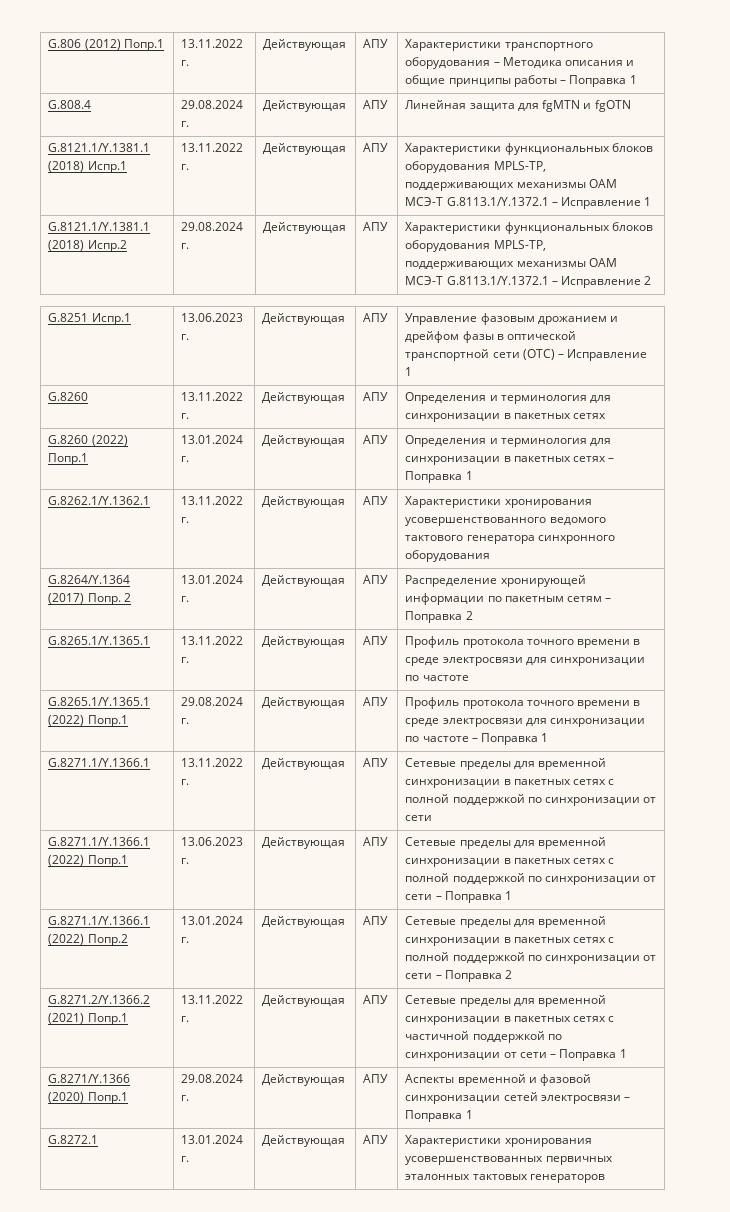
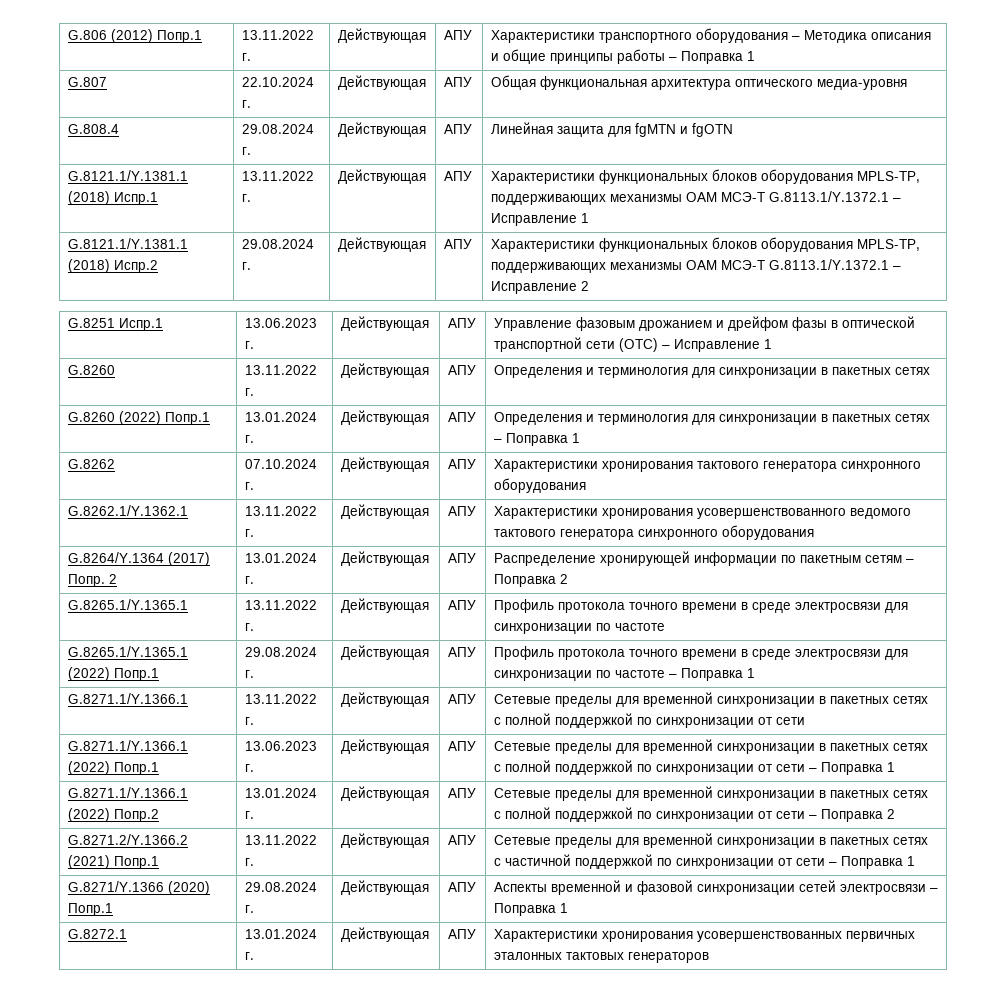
(637, 79) none -> [67,77,107,87] [241,77,314,87] [241,100,251,108] [337,75,426,90] [443,77,472,87] [490,75,907,90] // G.807 | 22.10.2024 г. | Действующая | АПУ | Общая функциональная архитектура оптического медиа-уровня
(473, 475) none -> [67,459,115,469] [244,459,317,469] [244,482,254,490] [340,457,429,472] [447,459,476,469] [493,459,921,472] [493,478,586,493] // G.8262 | 07.10.2024 г. | Действующая | АПУ | Характеристики хронирования тактового генератора синхронного оборудования

